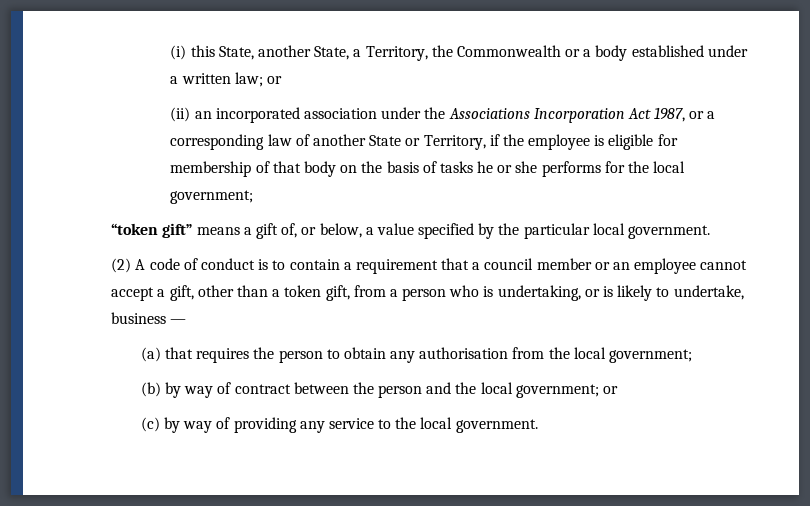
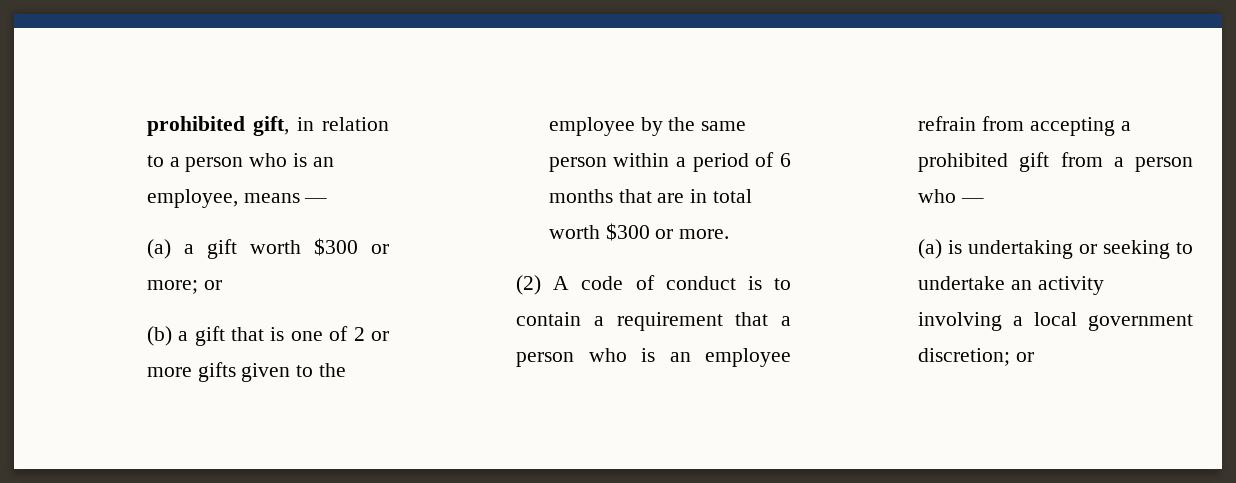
[170,45,748,61] [170,72,282,87] [170,107,716,123] [170,134,678,150] [170,161,686,177] [170,190,254,204] [111,223,710,239] (i) this State, another State, a Territory, the Commonwealth or a body established under a written law; or // (ii) an incorporated association under the Associations Incorporation Act 1987, or a corresponding law of another State or Territory, if the employee is eligible for membership of that body on the basis of tasks he or she performs for the local government; // “token gift” means a gift of, or below, a value specified by the particular local government. -> [146,116,389,136] [146,153,334,172] [146,189,328,208] [146,238,389,259] [146,280,222,294] [146,326,389,346] [146,362,347,382] [548,117,747,136] [548,152,791,172] [548,189,753,203] [548,223,730,241] prohibited gift, in relation to a person who is an employee, means — // (a) a gift worth $300 or more; or // (b) a gift that is one of 2 or more gifts given to the employee by the same person within a period of 6 months that are in total worth $300 or more.
[484,258,748,274] [111,285,744,301] [111,312,187,324] [140,347,693,363] [140,382,619,398] [140,417,538,433] council member or an employee cannot accept a gift, other than a token gift, from a person who is undertaking, or is likely to undertake, business — // (a) that requires the person to obtain any authorisation from the local government; // (b) by way of contract between the person and the local government; or // (c) by way of providing any service to the local government. -> [516,348,791,367] [918,116,1131,136] [918,152,1193,172] [918,189,985,203] [918,239,1193,259] [918,276,1104,295] [918,312,1193,331] [918,348,1035,366] person who is an employee refrain from accepting a prohibited gift from a person who — // (a) is undertaking or seeking to undertake an activity involving a local government discretion; or

